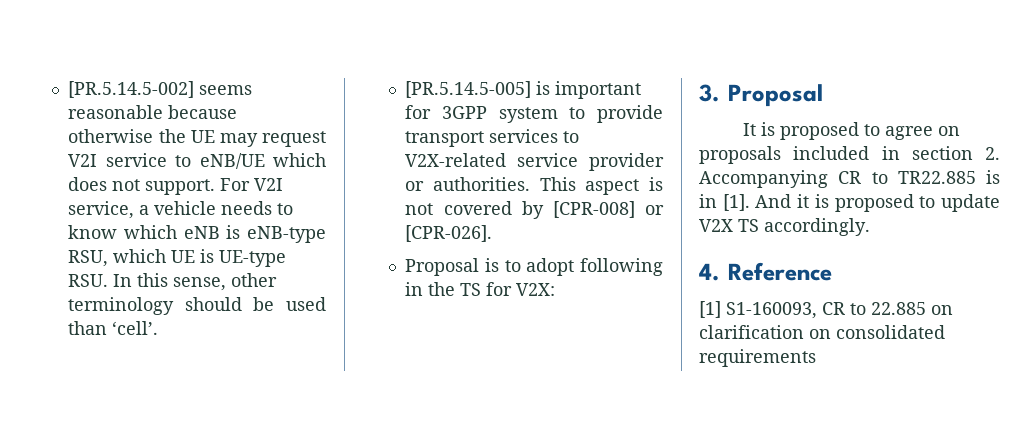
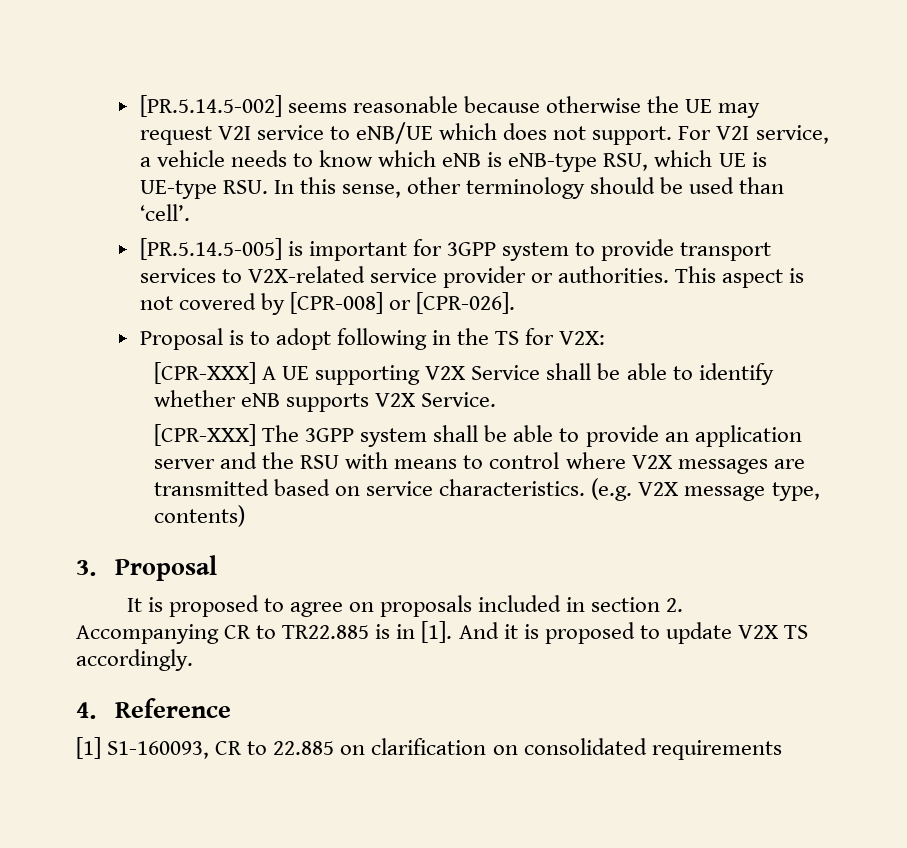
(556, 289) none -> [153,362,774,385] [153,390,497,412] [153,424,802,447] [153,452,805,474] [153,478,820,501] [153,505,245,527] // [CPR-XXX] A UE supporting V2X Service shall be able to identify whether eNB supports V2X Service. // [CPR-XXX] The 3GPP system shall be able to provide an application server and the RSU with means to control where V2X messages are transmitted based on service characteristics. (e.g. V2X message type, contents)

